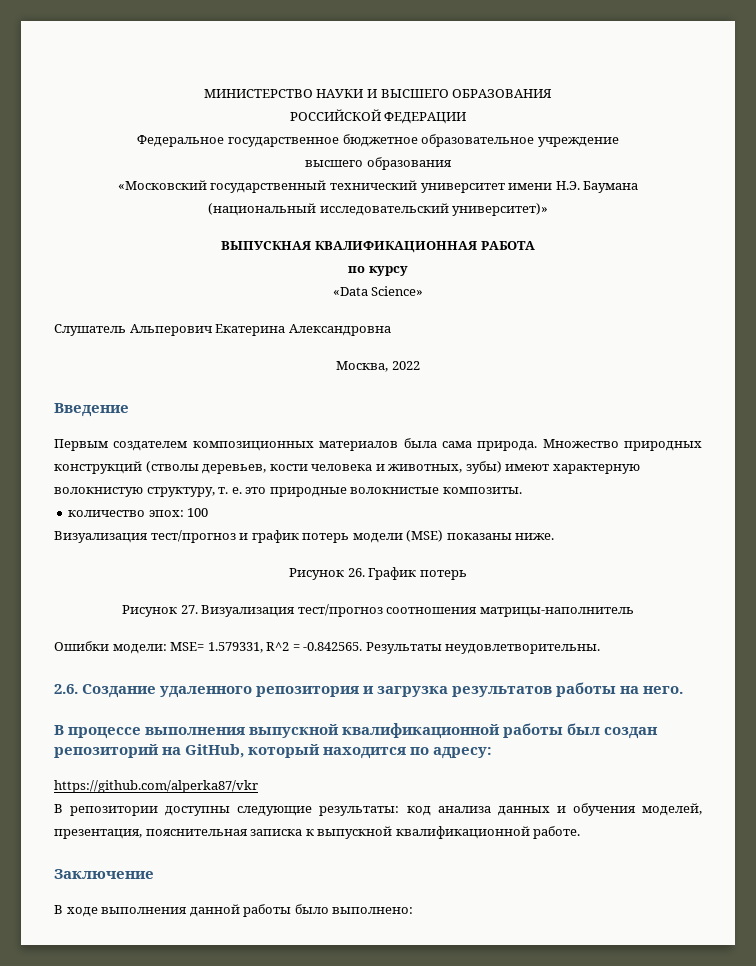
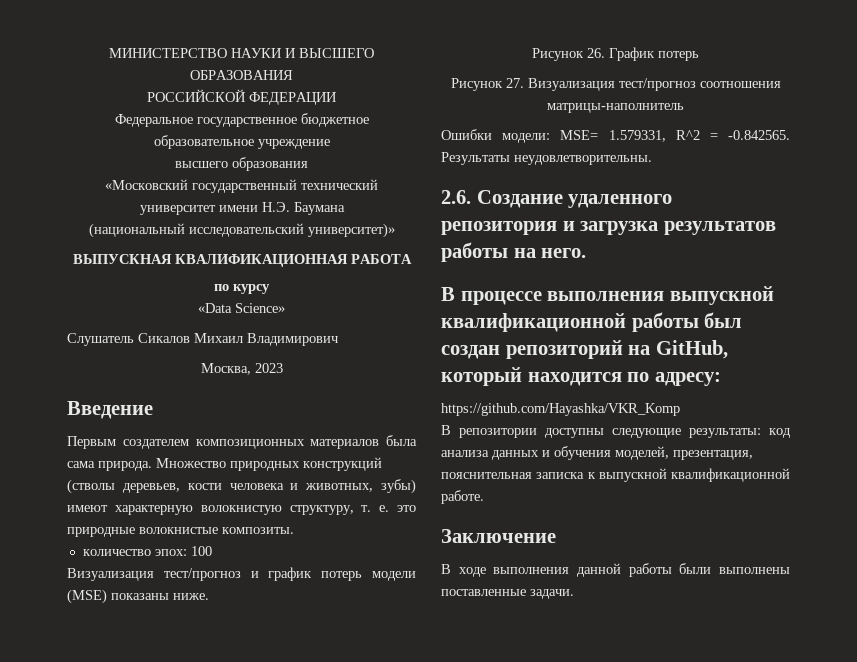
[129,324,391,336] Альперович Екатерина Александровна -> [138,333,338,346] Сикалов Михаил Владимирович
[391,361,420,370] 2022 -> [254,363,283,373] 2023
[54,780,258,793] https://github.com/alperka87/vkr -> [441,403,680,416] https://github.com/Hayashka/VKR_Komp
[294,904,414,914] было выполнено: -> [679,563,790,574] [441,589,574,599] были выполнены поставленные задачи.

